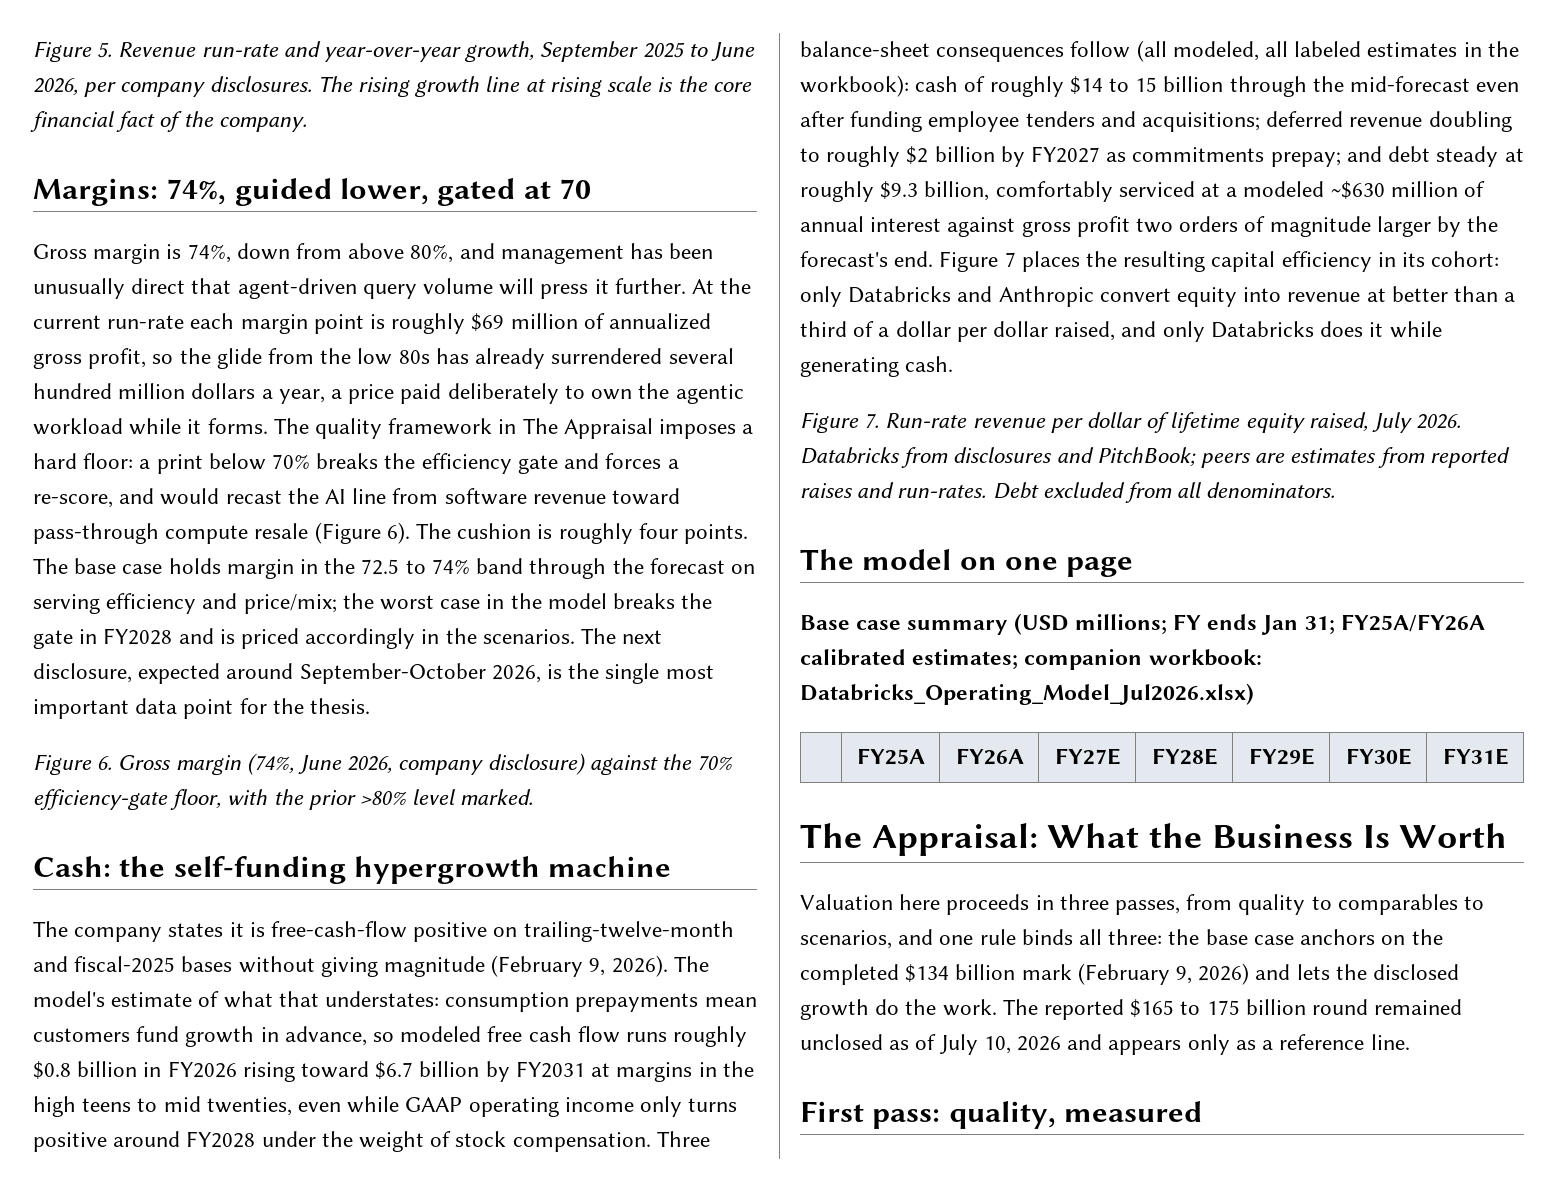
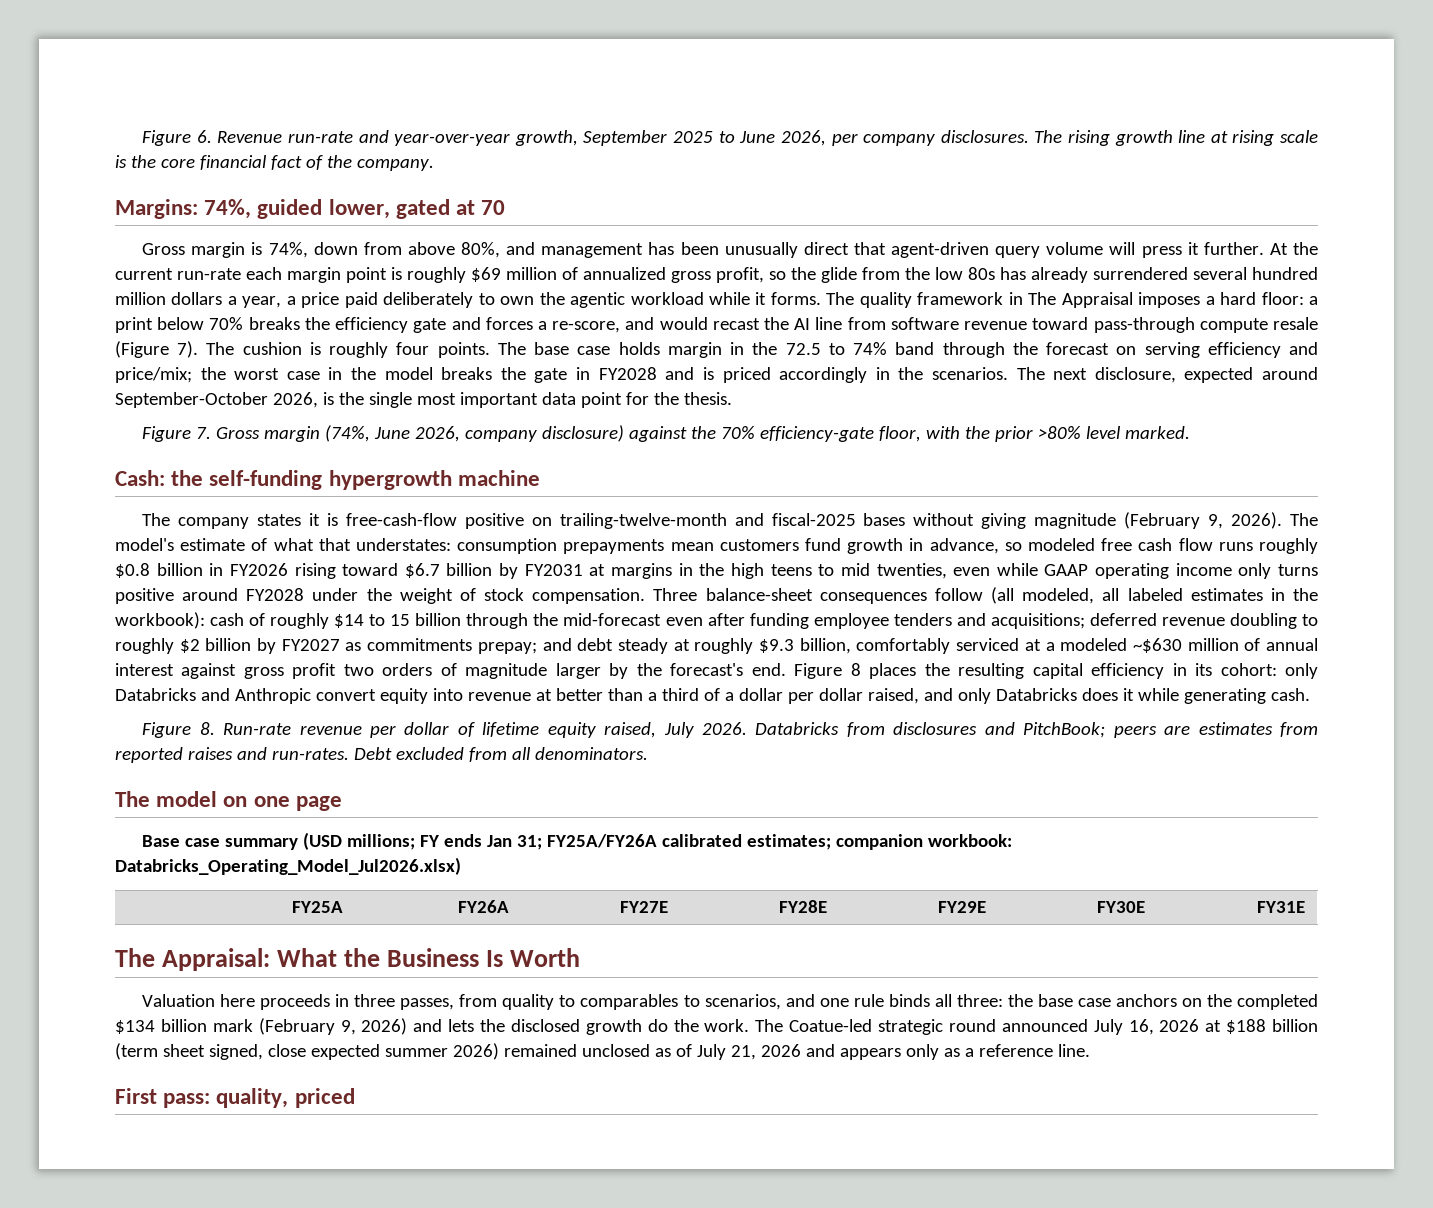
[33,41,113,62] Figure 5. -> [142,130,212,146] Figure 6.
[386,522,410,544] 6). -> [177,341,199,358] 7).
[97,756,113,770] 6. -> [196,427,212,439] 7.
[1004,252,1016,267] 7 -> [850,663,861,676] 8
[864,414,880,428] 7. -> [199,722,215,735] 8.
[1044,999,1369,1020] reported $165 to 175 billion round -> [789,1019,1318,1035] [115,1043,499,1060] Coatue-led strategic round announced July 16, 2026 at $188 billion (term sheet signed, close expected summer 2026)
[983,1036,1011,1054] 10, -> [730,1045,756,1060] 21,
[1064,1101,1203,1122] measured -> [294,1088,355,1108] priced

